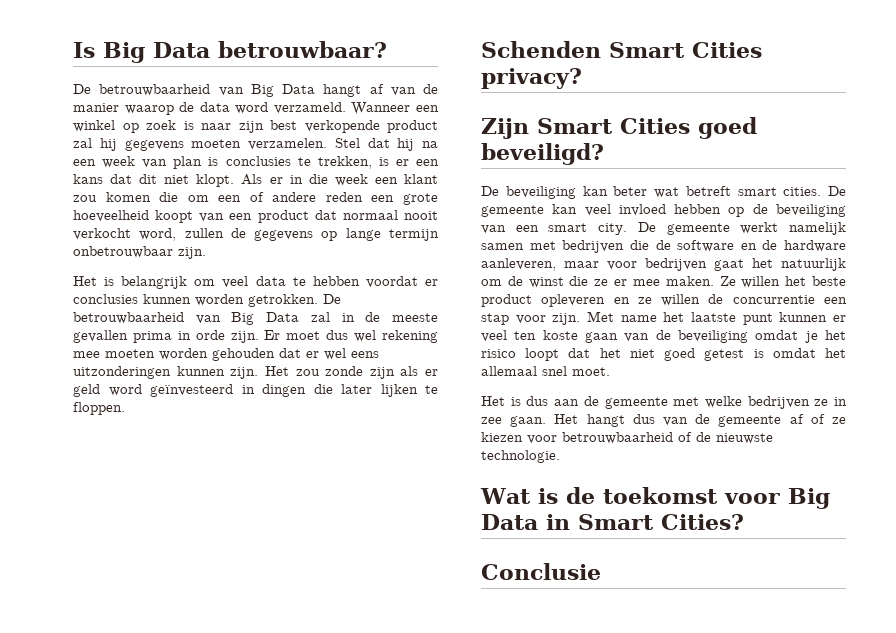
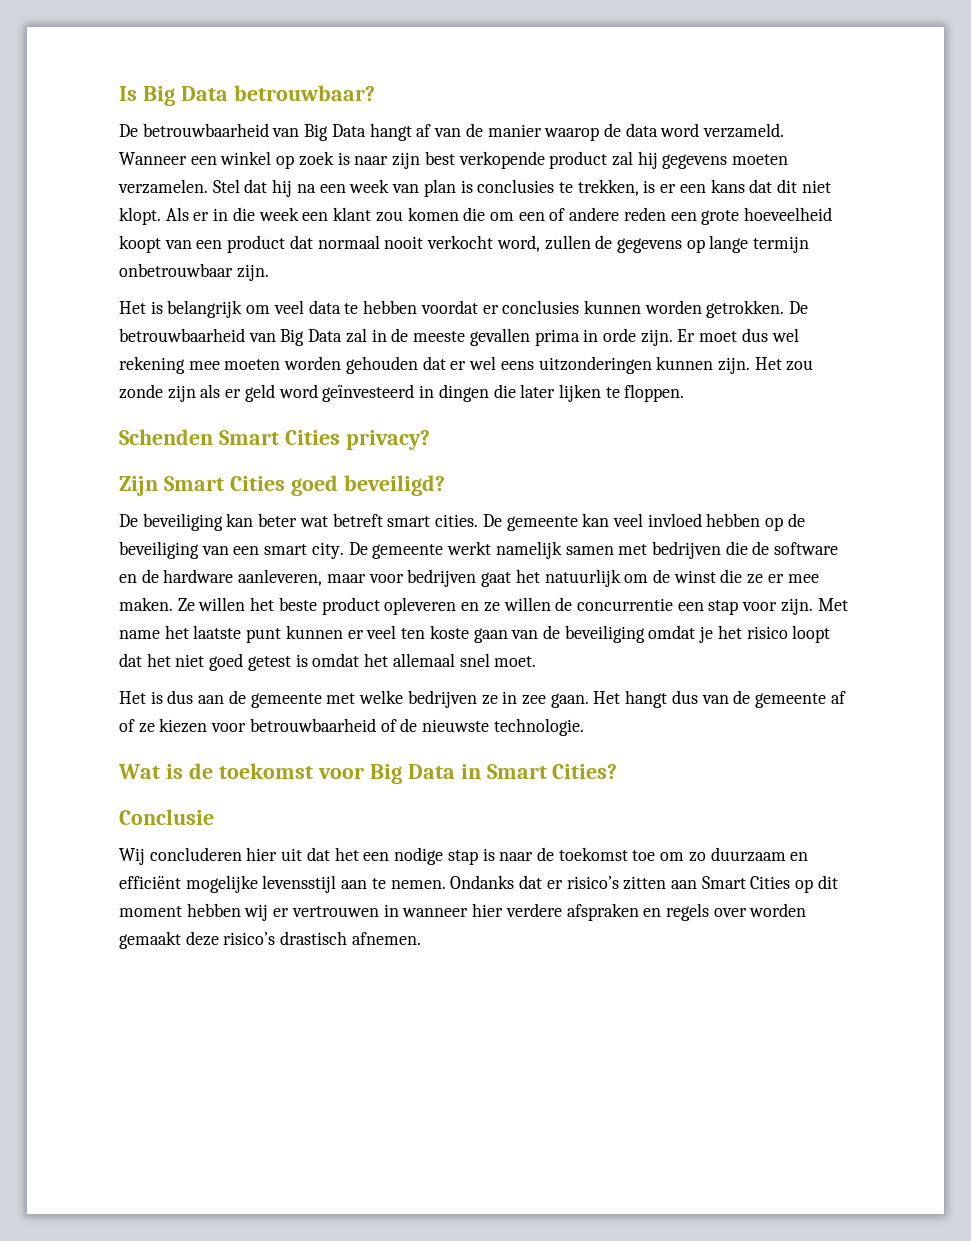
(601, 571) none -> [119,847,809,865] [119,875,838,893] [119,903,807,921] [119,931,421,949] // Wij concluderen hier uit dat het een nodige stap is naar de toekomst toe om zo duurzaam en efficiënt mogelijke levensstijl aan te nemen. Ondanks dat er risico’s zitten aan Smart Cities op dit moment hebben wij er vertrouwen in wanneer hier verdere afspraken en regels over worden gemaakt deze risico’s drastisch afnemen.

